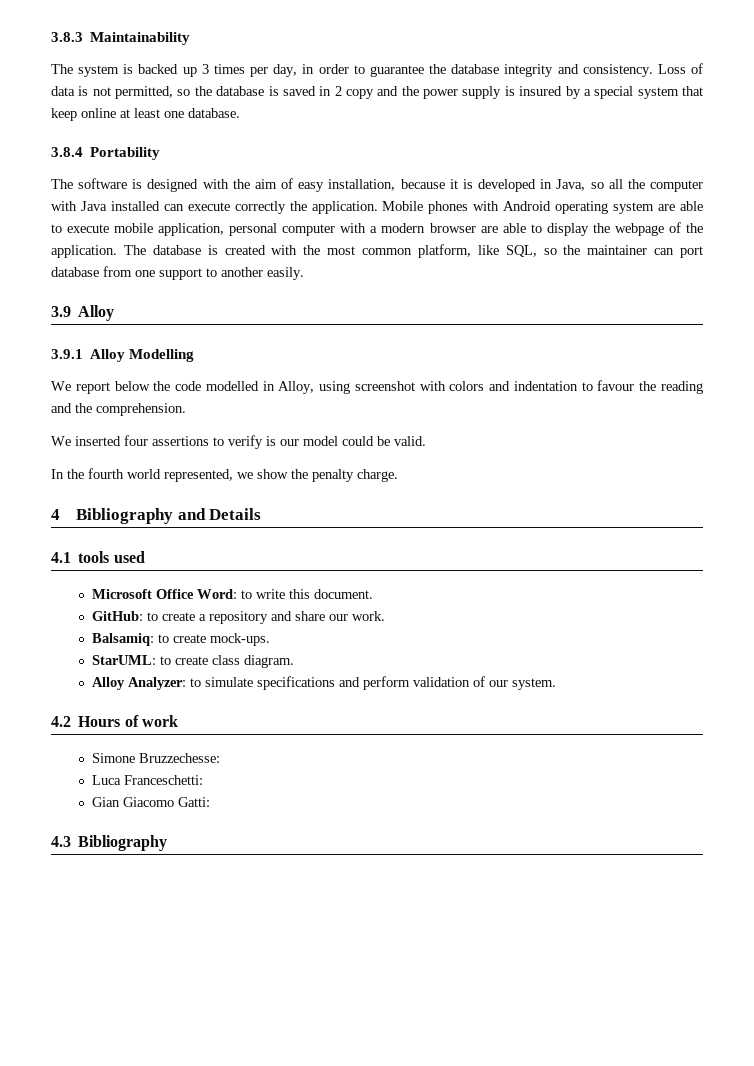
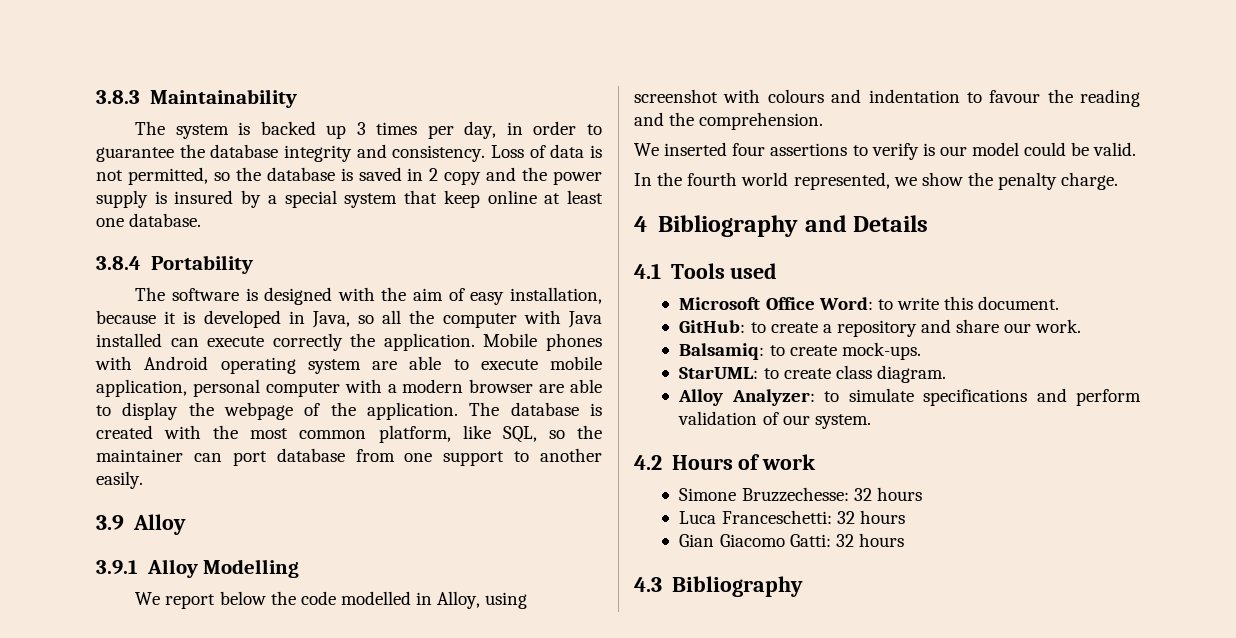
[449,381,485,391] colors -> [767,89,824,103] colours
[78,551,110,563] tools -> [670,263,725,279] Tools
(221, 758) none -> [853,487,922,501] 32 hours
(204, 780) none -> [836,510,905,524] 32 hours
(211, 802) none -> [835,533,904,547] 32 hours

